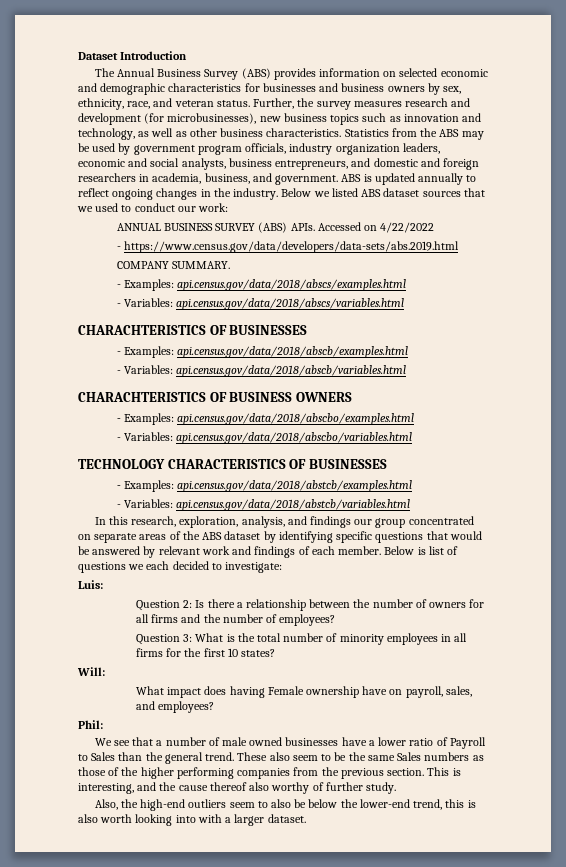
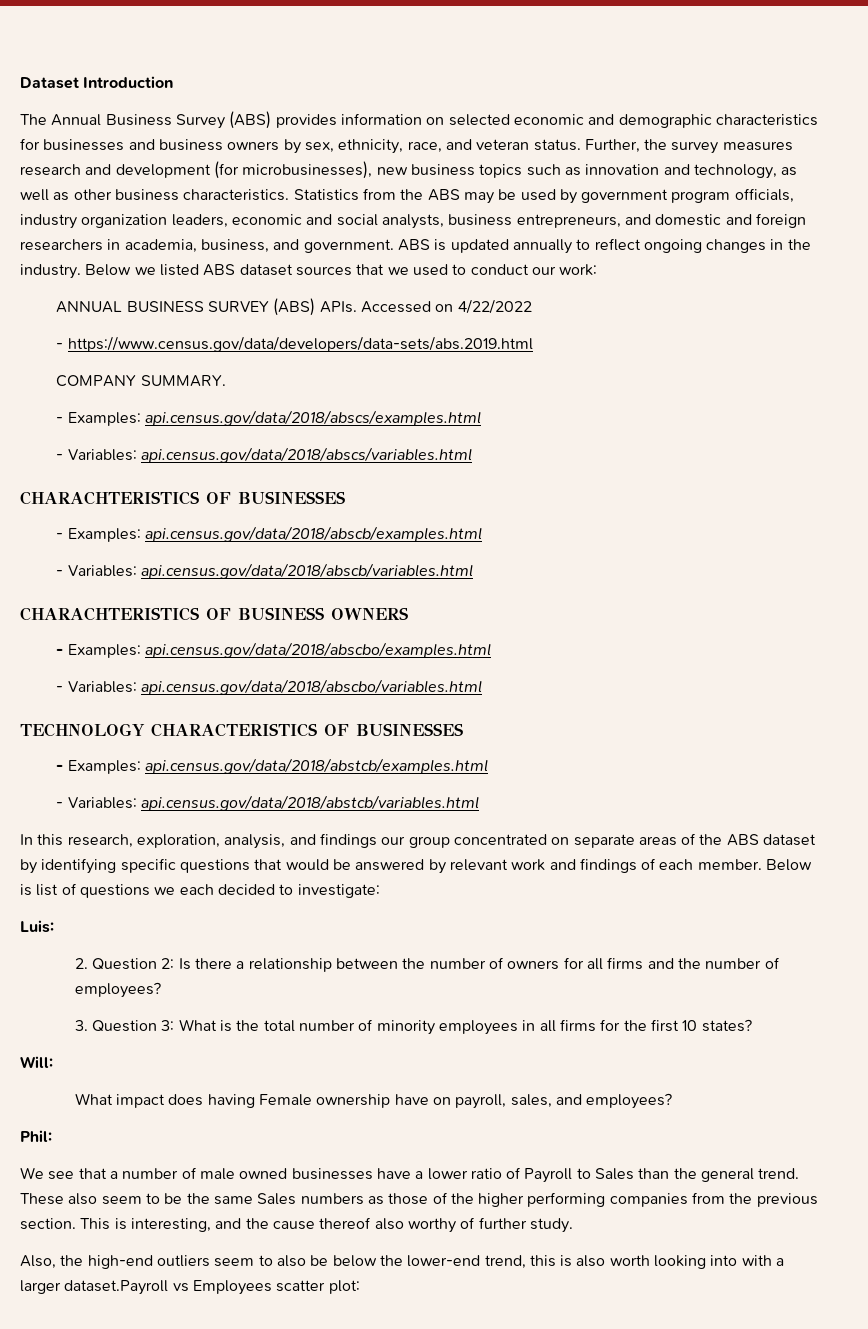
(103, 584) none -> [74,958,88,969] 2.
(336, 620) none -> [74,1020,88,1031] 3.
[267,814,306,823] dataset. -> [64,1280,360,1295] dataset.Payroll vs Employees scatter plot:

